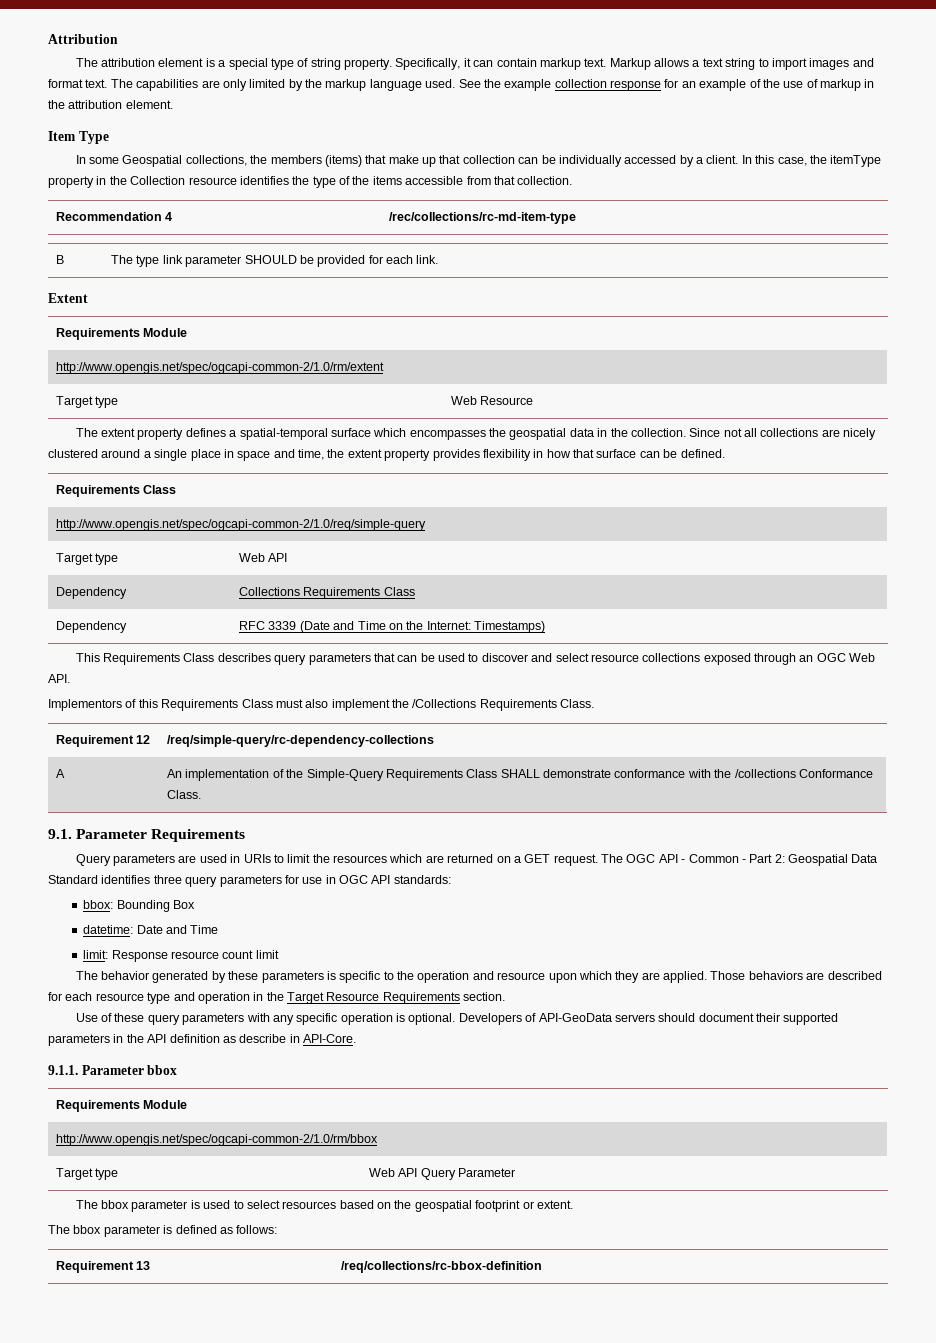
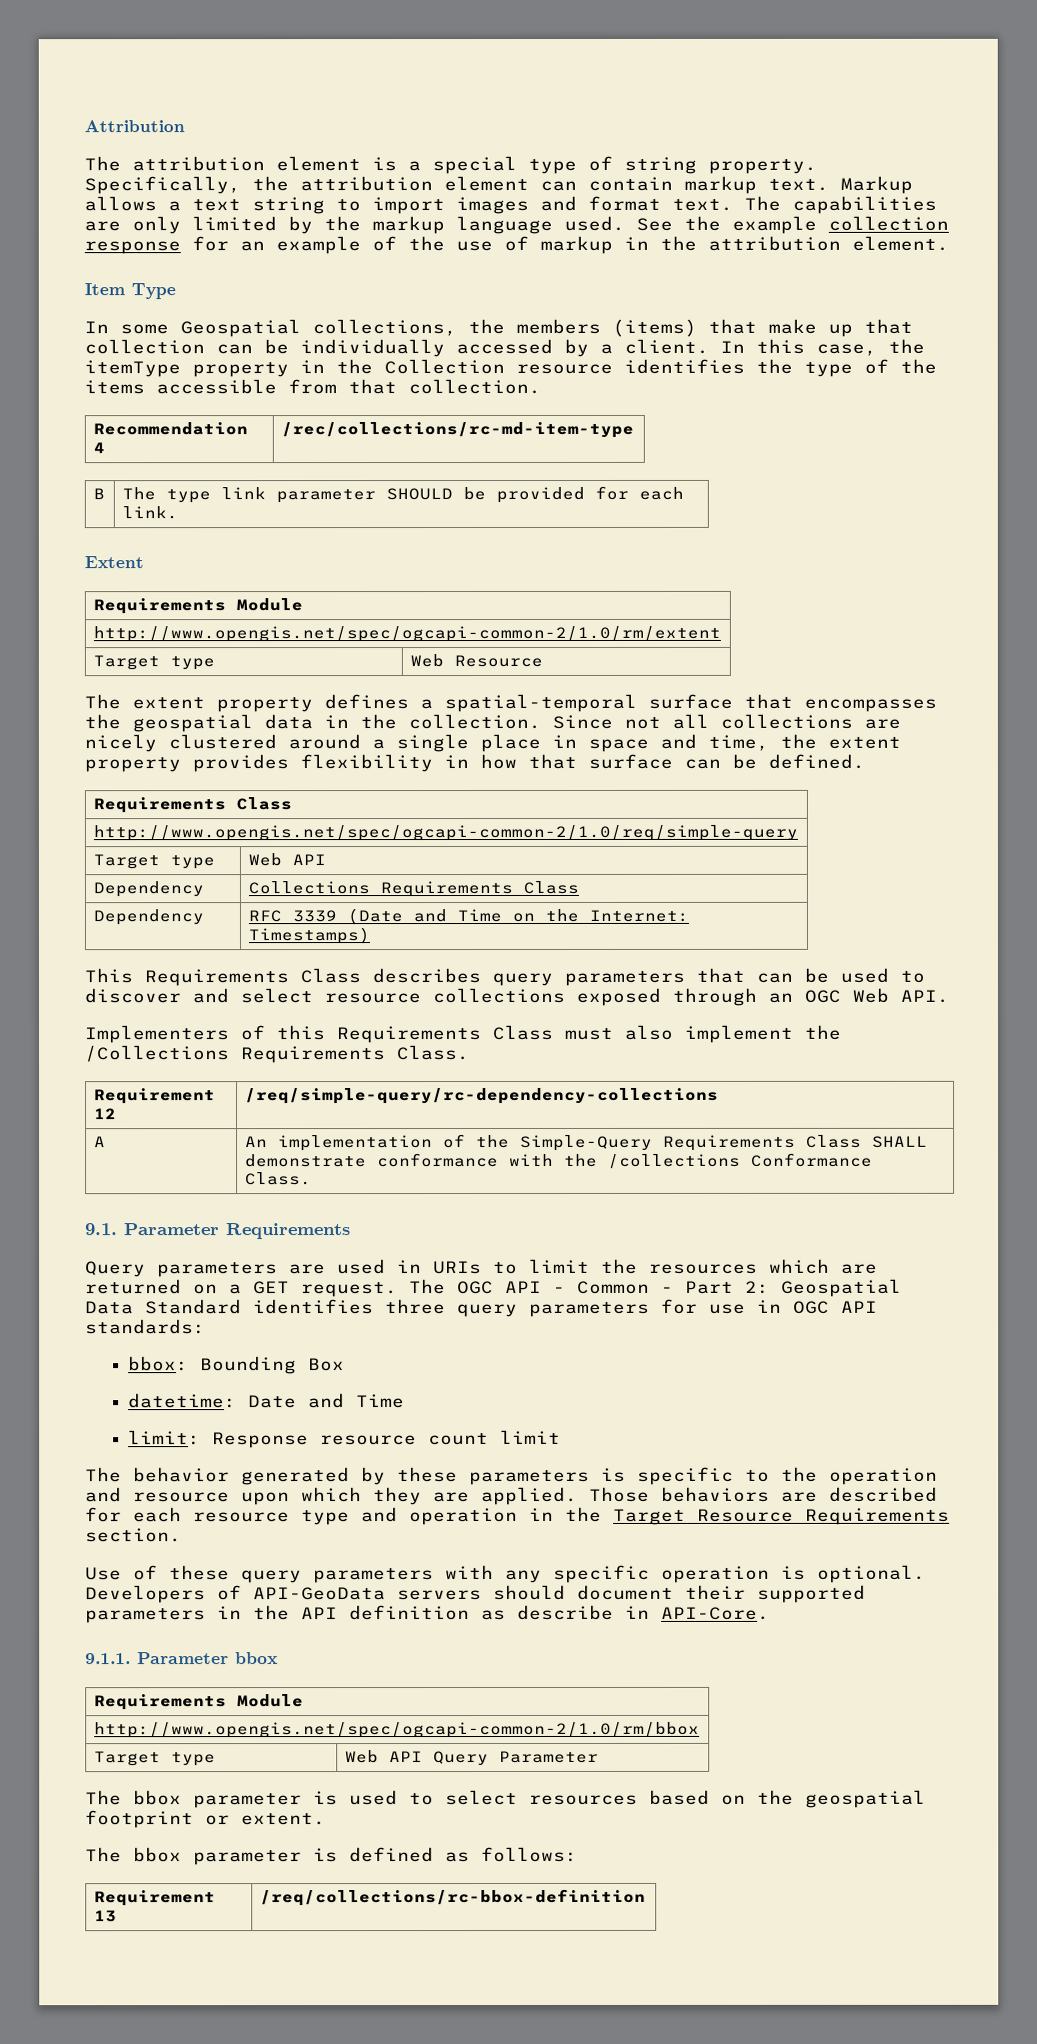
[463,58,471,67] it -> [252,175,529,192] the attribution element
[373,428,407,437] which -> [744,693,793,709] that
[48,699,122,711] Implementors -> [85,1025,230,1044] Implementers

